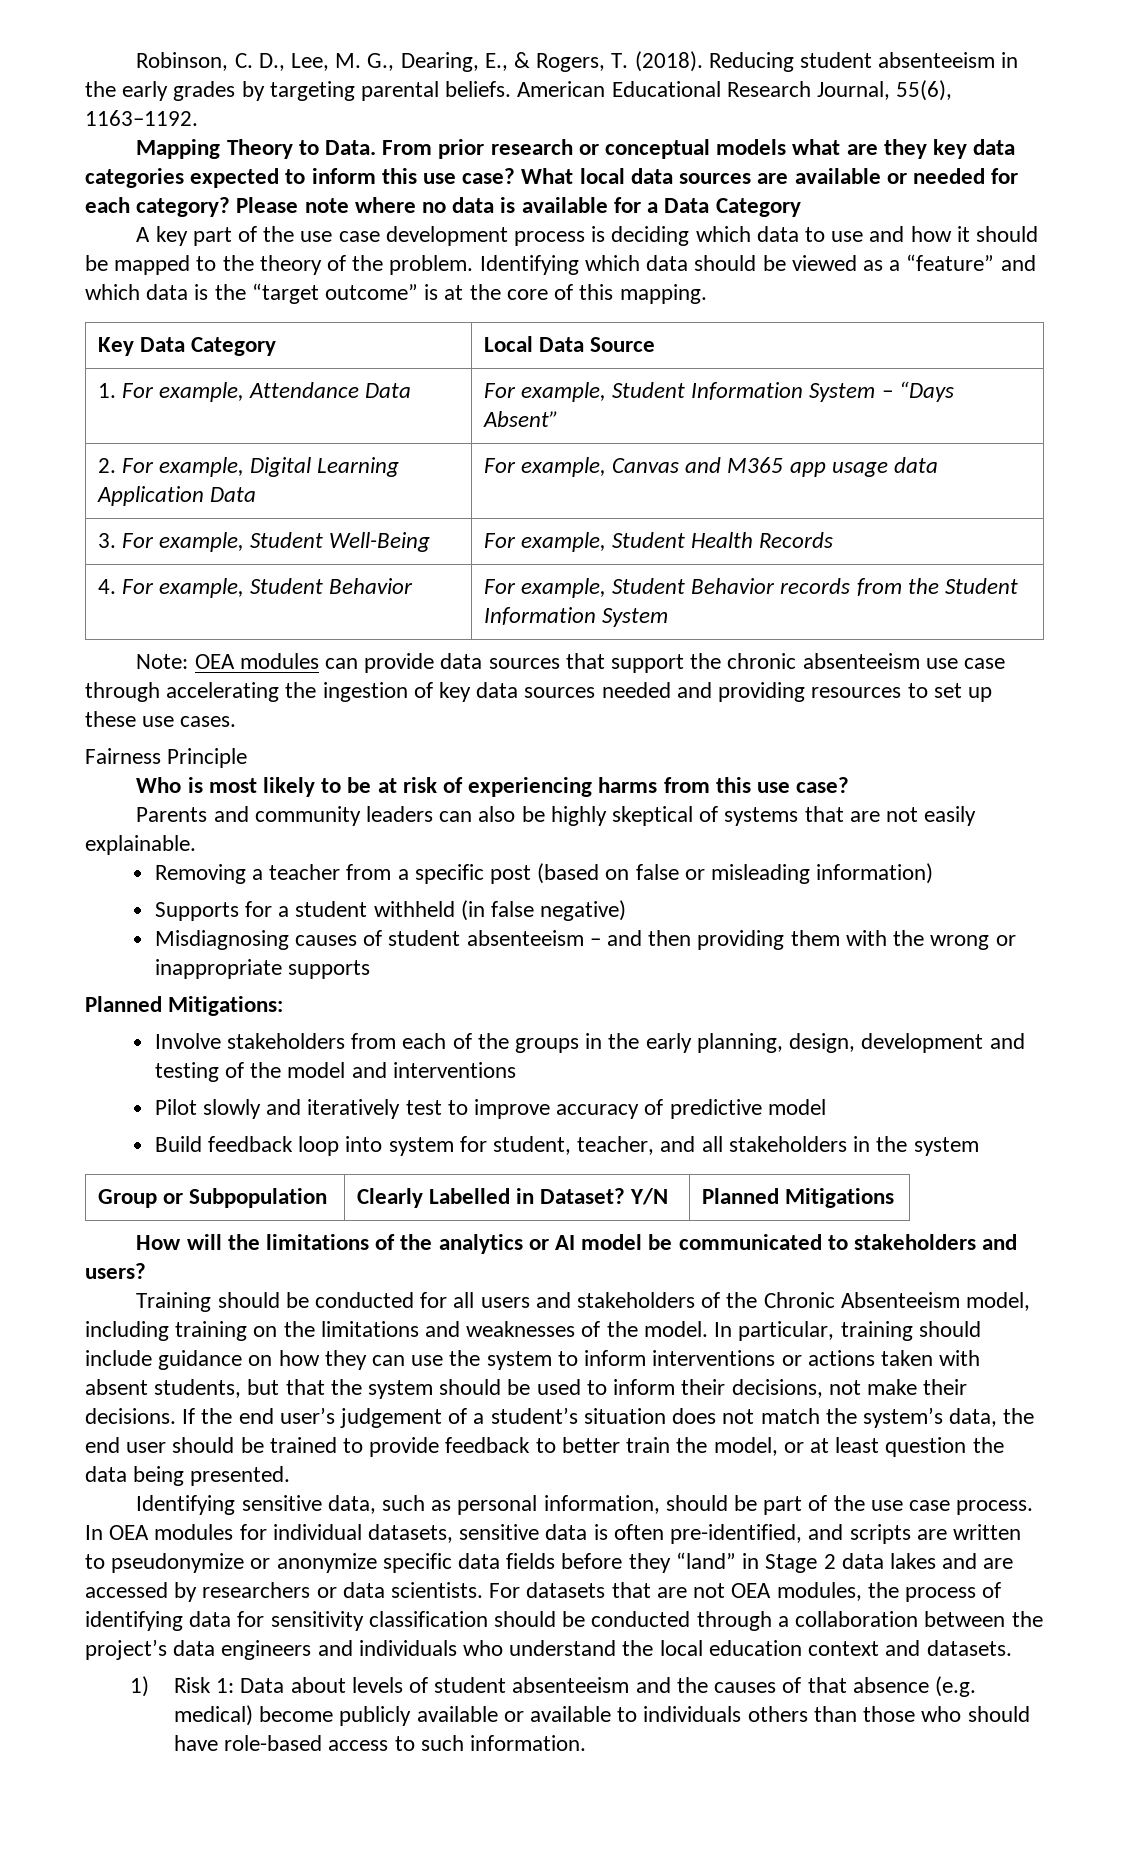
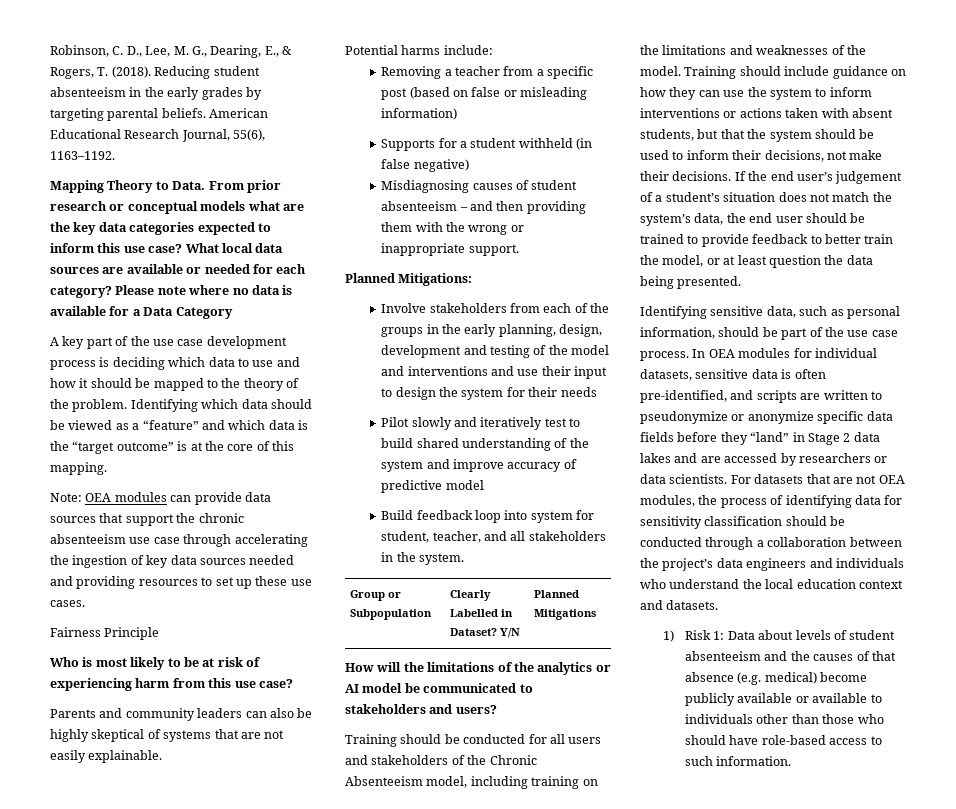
[883,139,927,159] they -> [50,222,70,232] the
[97,337,276,356] [483,336,655,352] [97,382,412,402] [483,381,954,402] [482,411,559,427] [97,457,400,477] [96,486,256,506] [483,457,939,477] [97,532,431,552] [483,532,834,552] [97,578,414,598] [483,578,1019,598] [483,607,668,627] // Key Data Category | Local Data Source // 1. For example, Attendance Data | For example, Student Information System – “Days Absent” // 2. For example, Digital Learning Application Data | For example, Canvas and M365 app usage data // 3. For example, Student Well-Being | For example, Student Health Records // 4. For example, Student Behavior | For example, Student Behavior records from the Student Information System -> (107, 468) none
[598,777,658,793] harms -> [135,678,170,688] harm
(196, 845) none -> [345,45,493,55] // Potential harms include:
[288,960,371,979] supports -> [468,244,519,256] support.
(516, 1070) none -> [491,366,608,379] [381,387,597,400] and use their input to design the system for their needs
(468, 1107) none -> [381,438,589,451] [381,459,450,472] build shared understanding of the system and
[913,1137,979,1156] system -> [419,553,465,565] system.
[714,1321,913,1341] In particular, training -> [684,66,737,79] Training
[747,1706,808,1722] others -> [756,714,789,724] other

